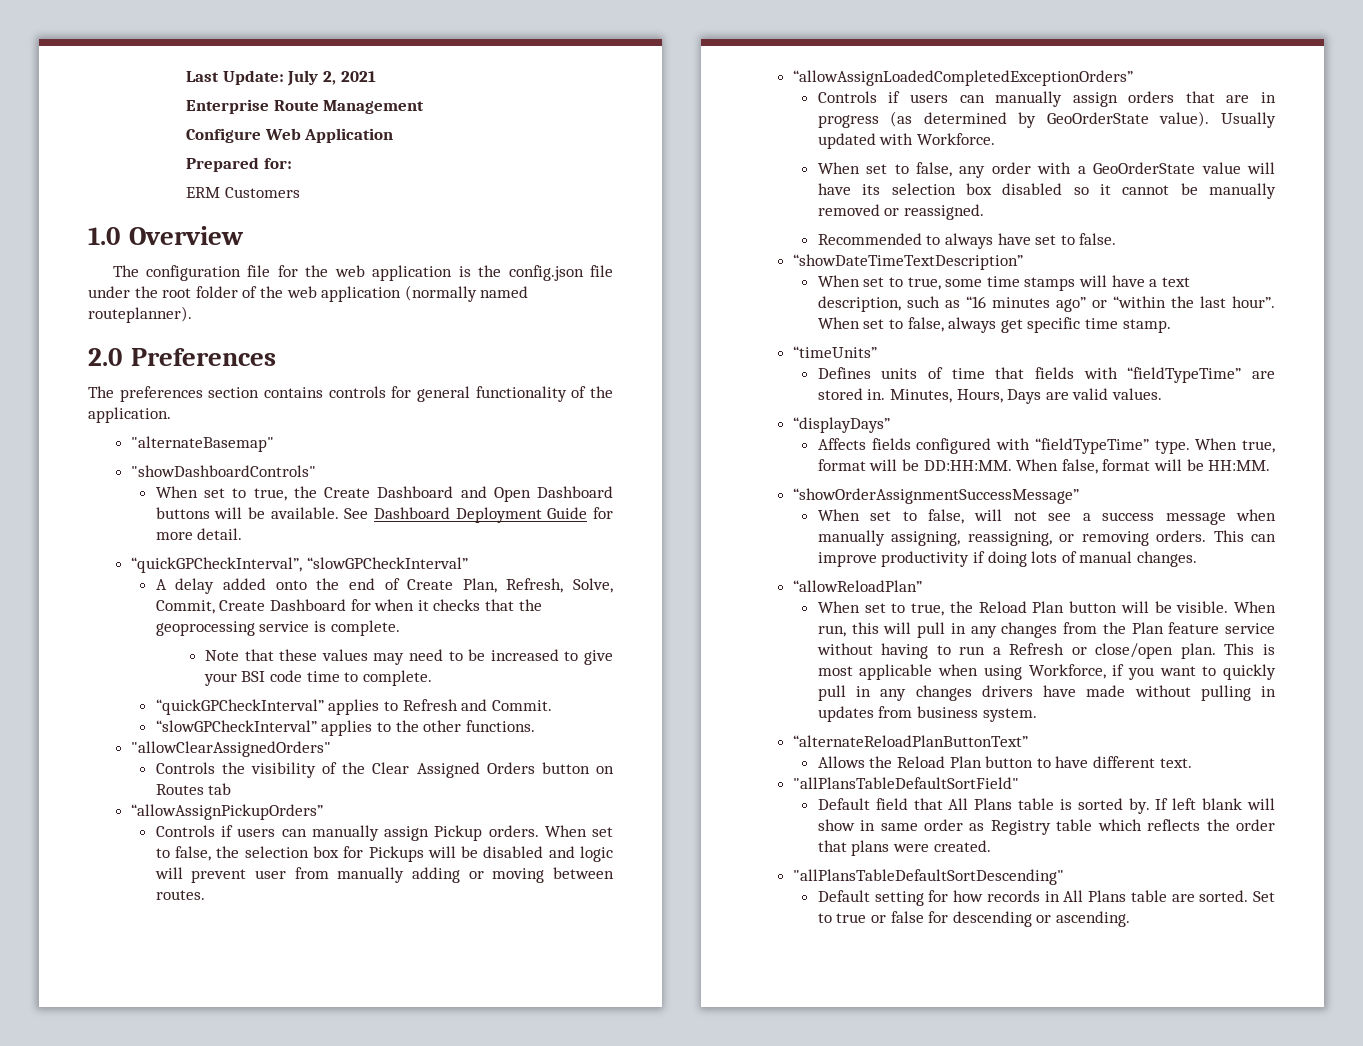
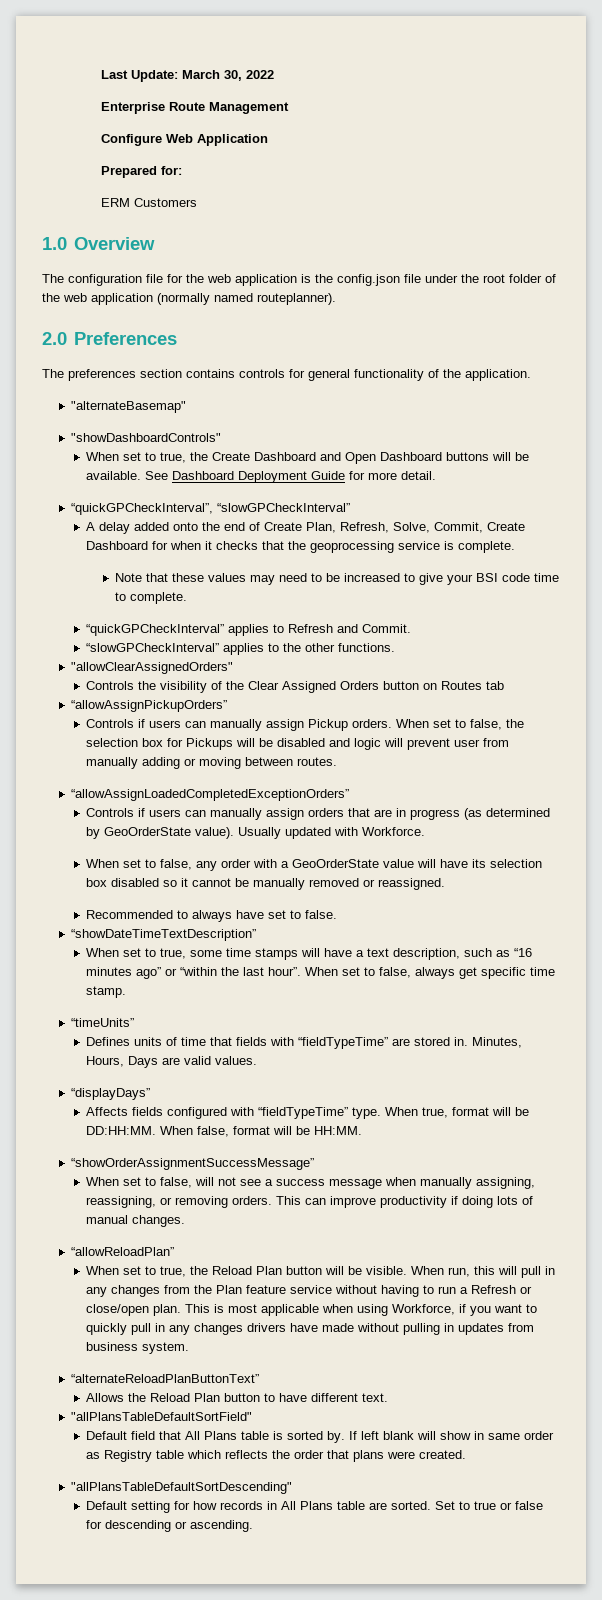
[287,70,376,86] July 2, 2021 -> [181,70,274,81] March 30, 2022

